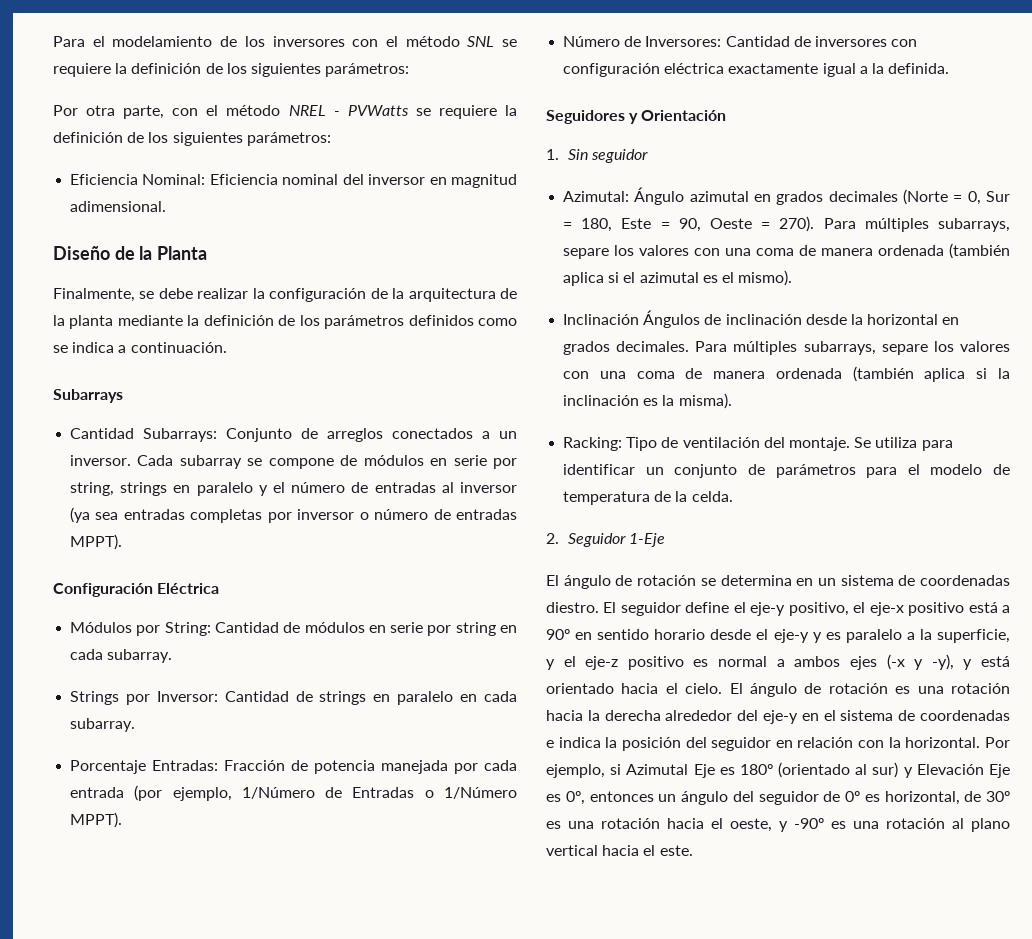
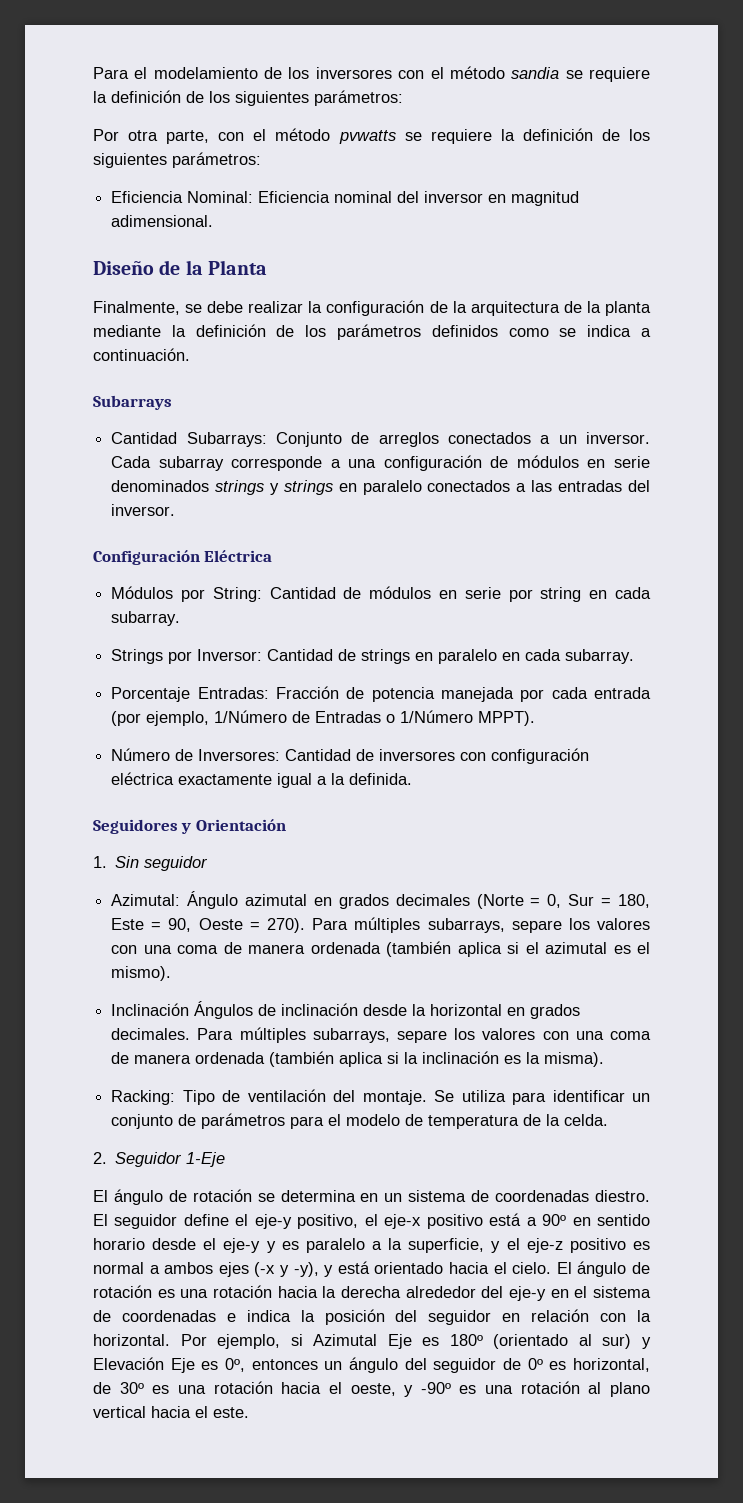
[467,36,495,47] SNL -> [511,67,560,79] sandia
[288,105,409,116] NREL - PVWatts -> [338,130,396,144] pvwatts
[247,455,517,469] [70,482,517,496] [70,507,517,523] [70,534,123,550] se compone de módulos en serie por string, strings en paralelo y el número de entradas al inversor (ya sea entradas completas por inversor o número de entradas MPPT). -> [231,455,650,471] [111,480,650,495] [111,504,176,516] corresponde a una configuración de módulos en serie denominados strings y strings en paralelo conectados a las entradas del inversor.

